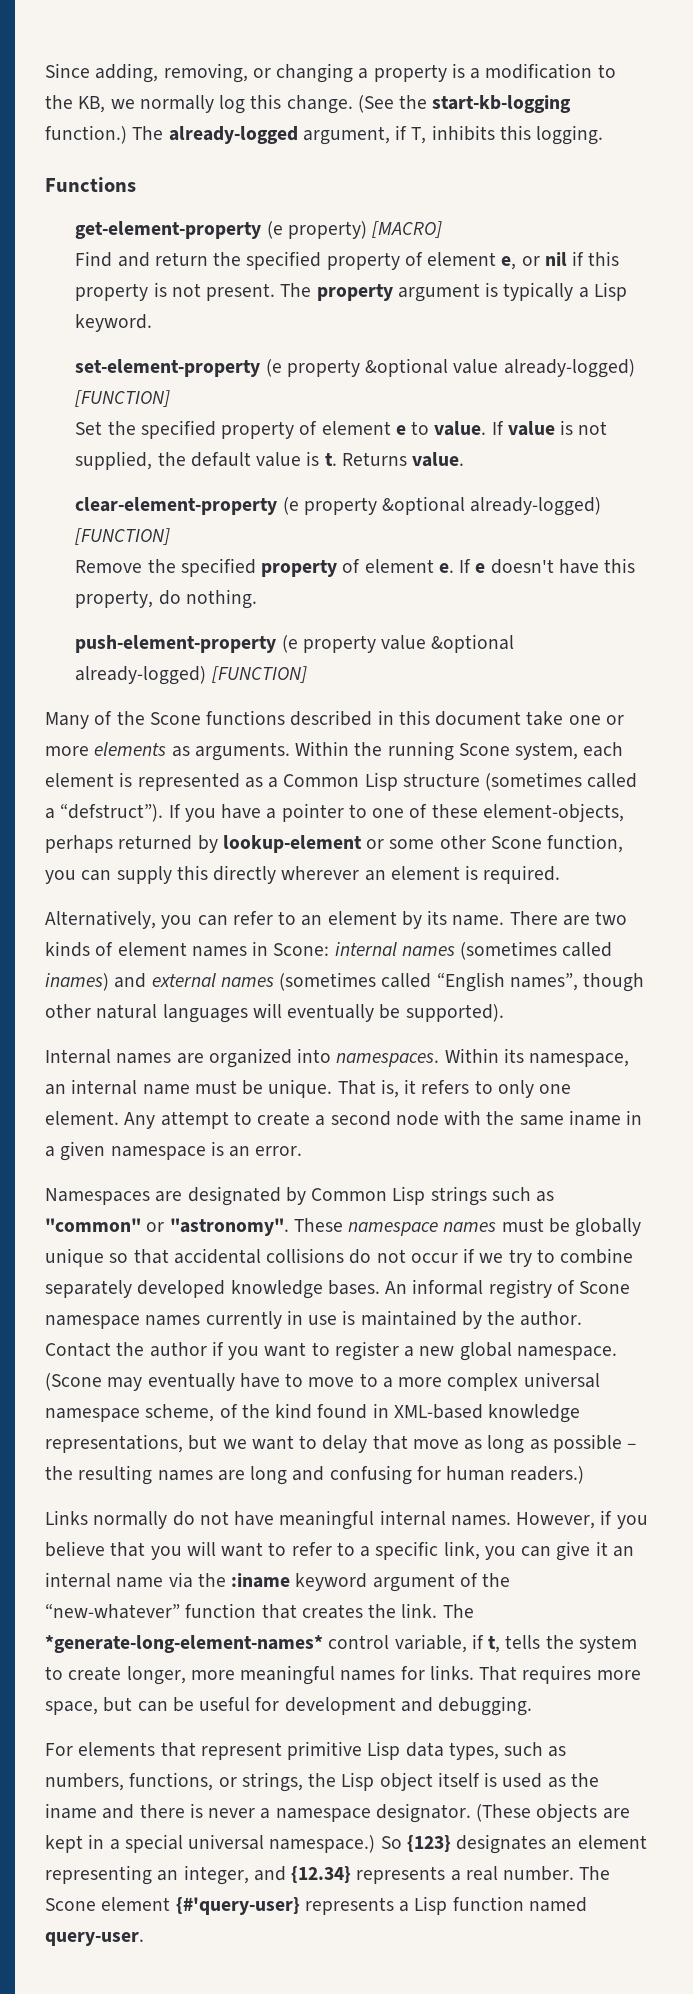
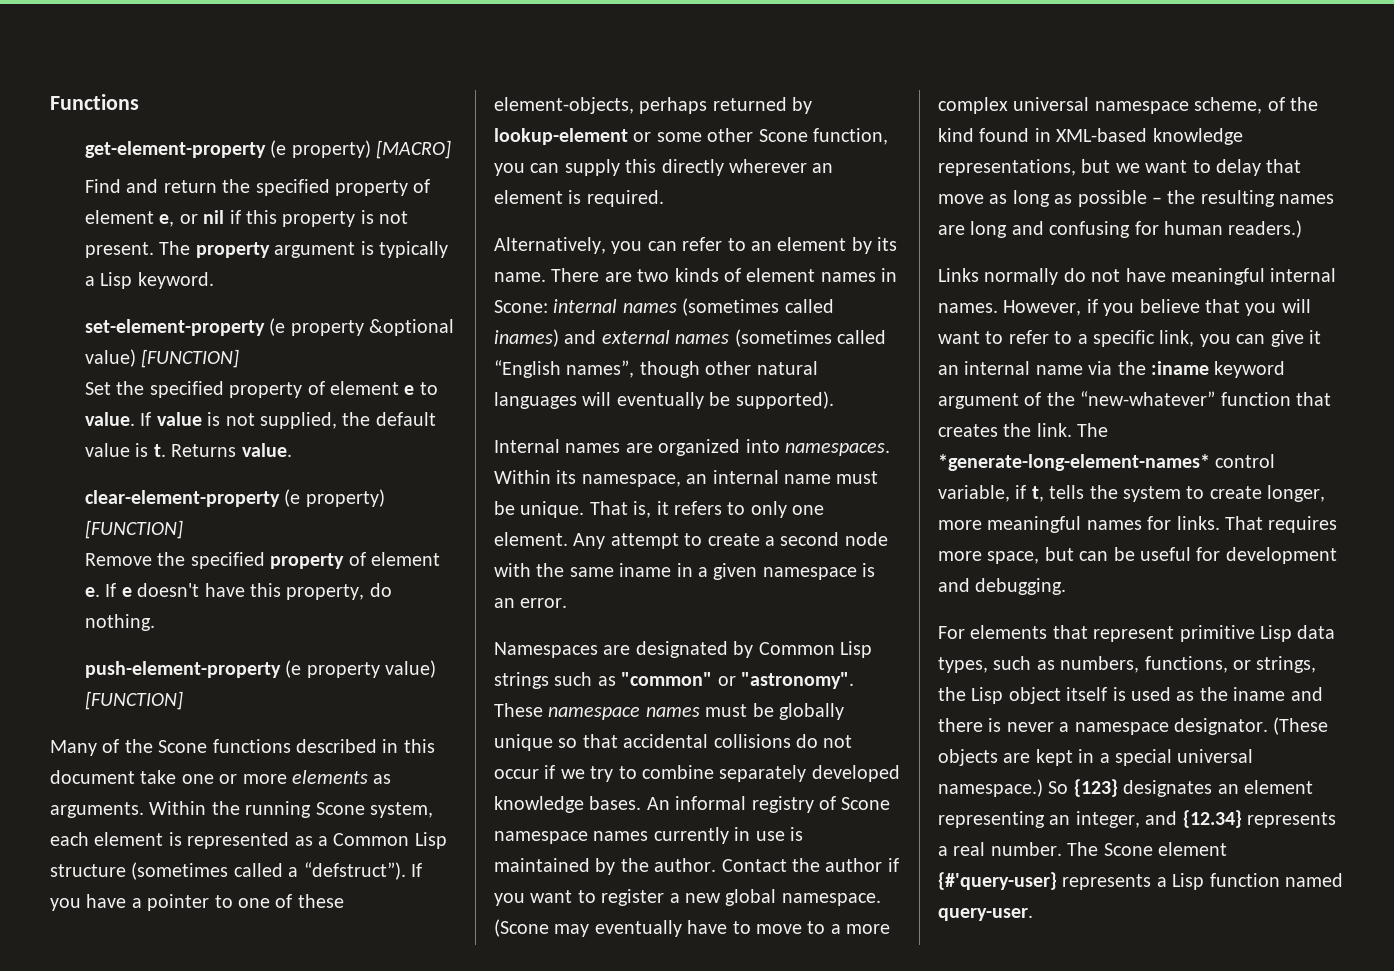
[45,63,616,83] [45,94,572,114] [45,125,604,145] Since adding, removing, or changing a property is a modification to the KB, we normally log this change. (See the start-kb-logging function.) The already-logged argument, if T, inhibits this logging. // -> (50, 102) none
[453,359,635,378] value already-logged) -> [85,349,137,367] value)
[303,496,602,516] property &optional already-logged) -> [305,489,385,507] property)
[381,634,515,653] [75,666,207,685] value &optional already-logged) -> [385,660,437,678] value)

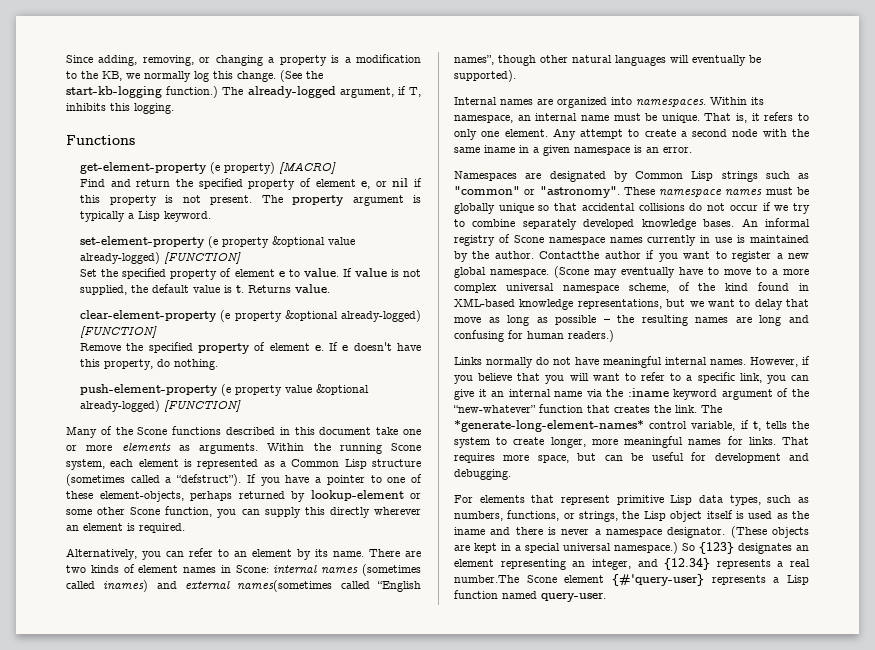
(50, 102) none -> [66,54,422,66] [66,70,323,82] [66,86,422,98] [66,103,174,114] Since adding, removing, or changing a property is a modification to the KB, we normally log this change. (See the start-kb-logging function.) The already-logged argument, if T, inhibits this logging. //
[85,349,137,367] value) -> [328,237,356,245] [80,252,161,264] value already-logged)
[305,489,385,507] property) -> [234,310,421,322] property &optional already-logged)
[385,660,437,678] value) -> [285,384,370,395] [80,400,161,412] value &optional already-logged)
[675,329,832,347] names (sometimes -> [237,580,333,592] names(sometimes
[721,858,820,872] Contact the -> [539,251,600,259] Contactthe
[990,842,1099,856] number. The -> [454,575,519,583] number.The

